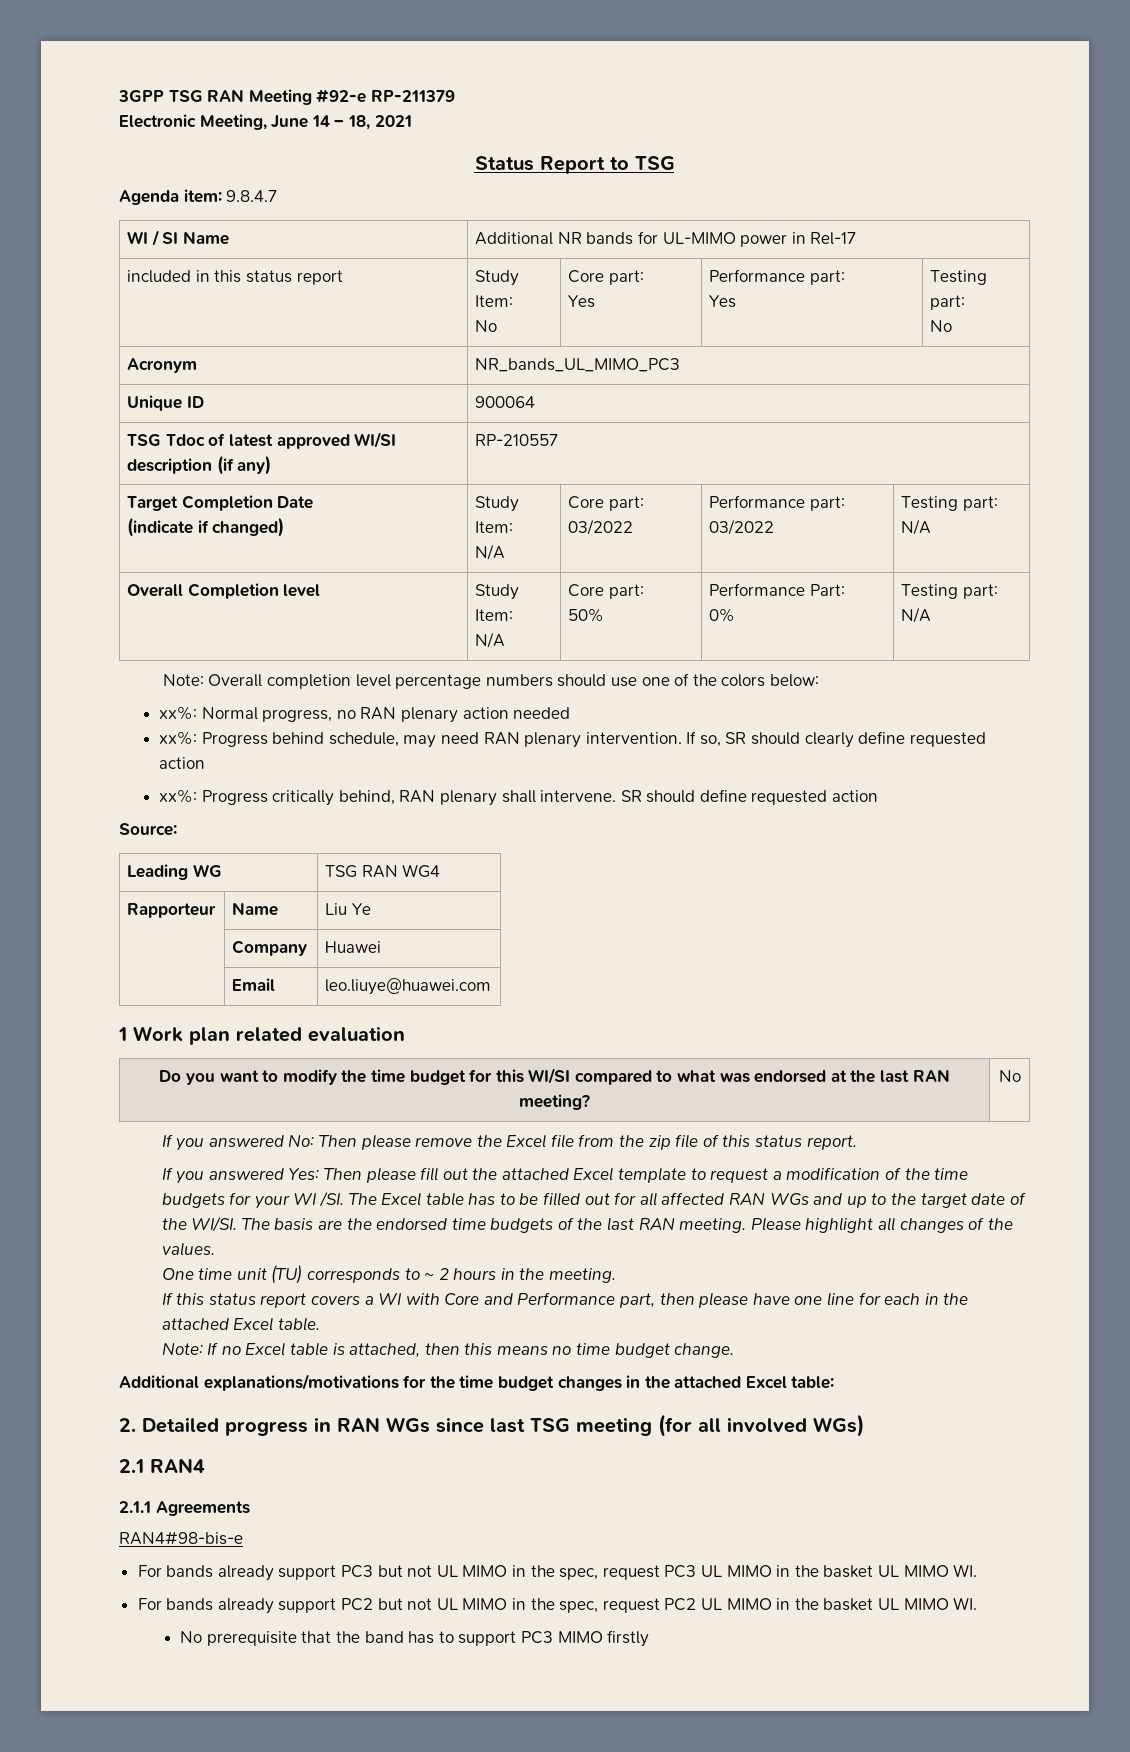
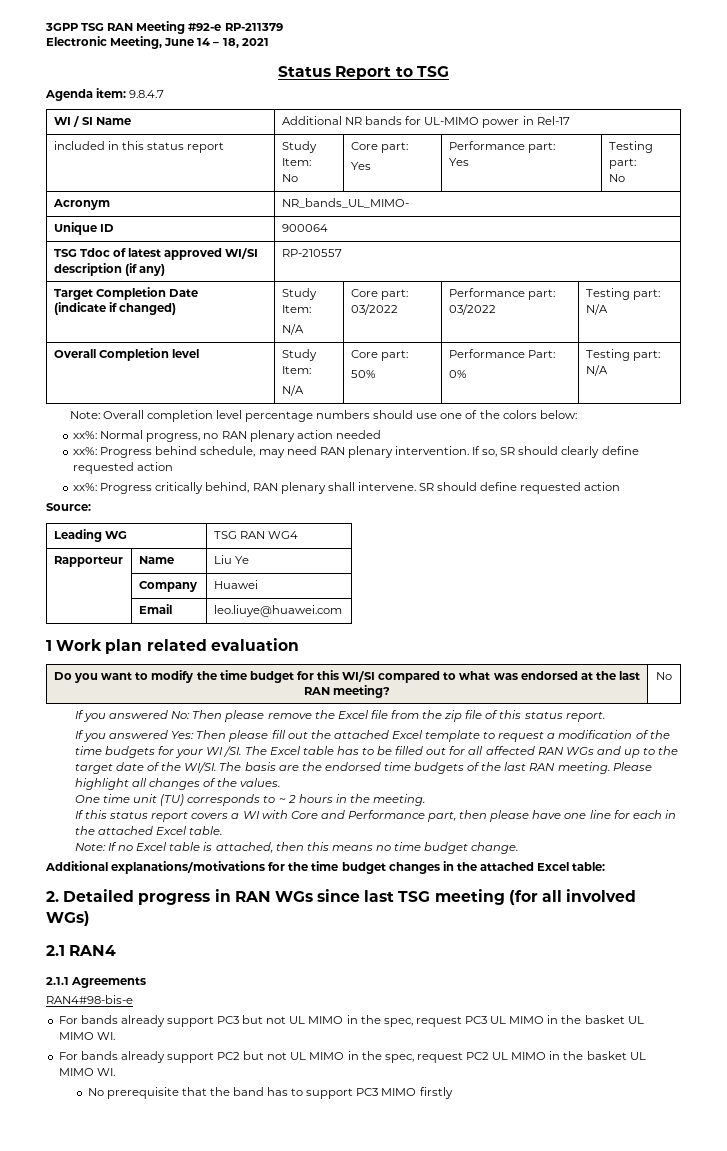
[475,358,681,372] NR_bands_UL_MIMO_PC3 -> [281,198,409,208] NR_bands_UL_MIMO-

